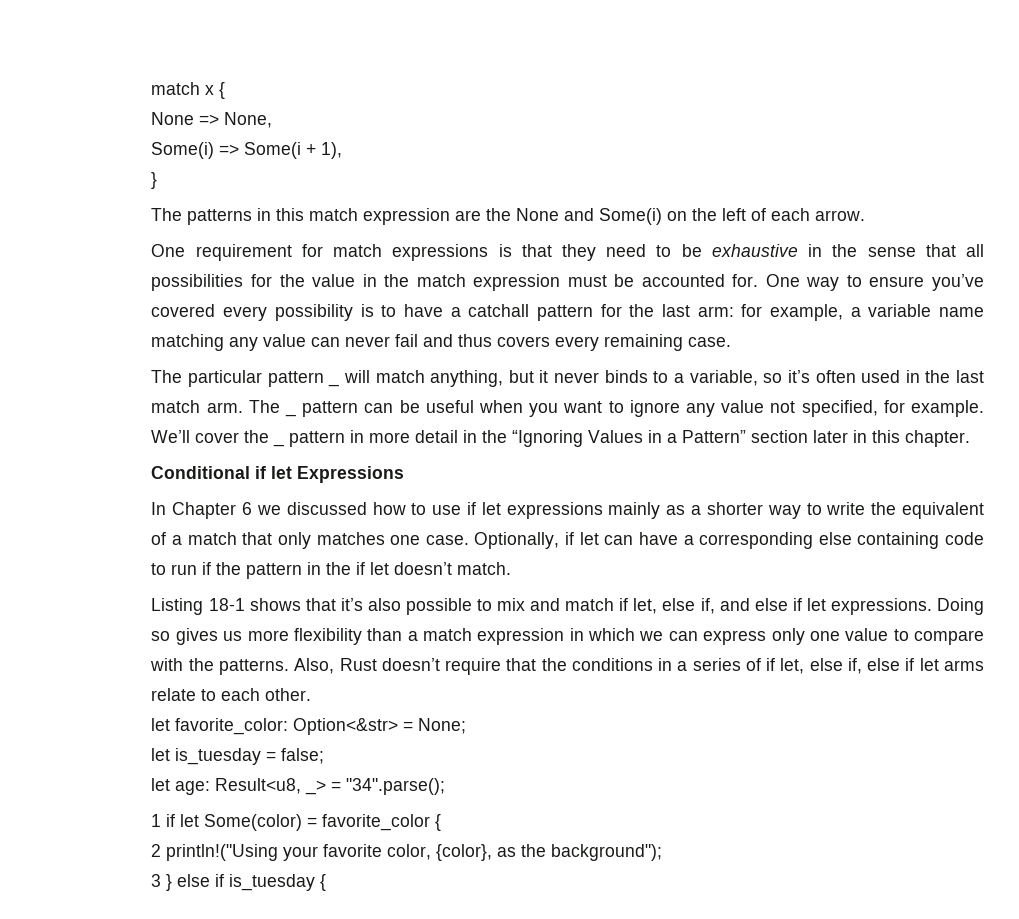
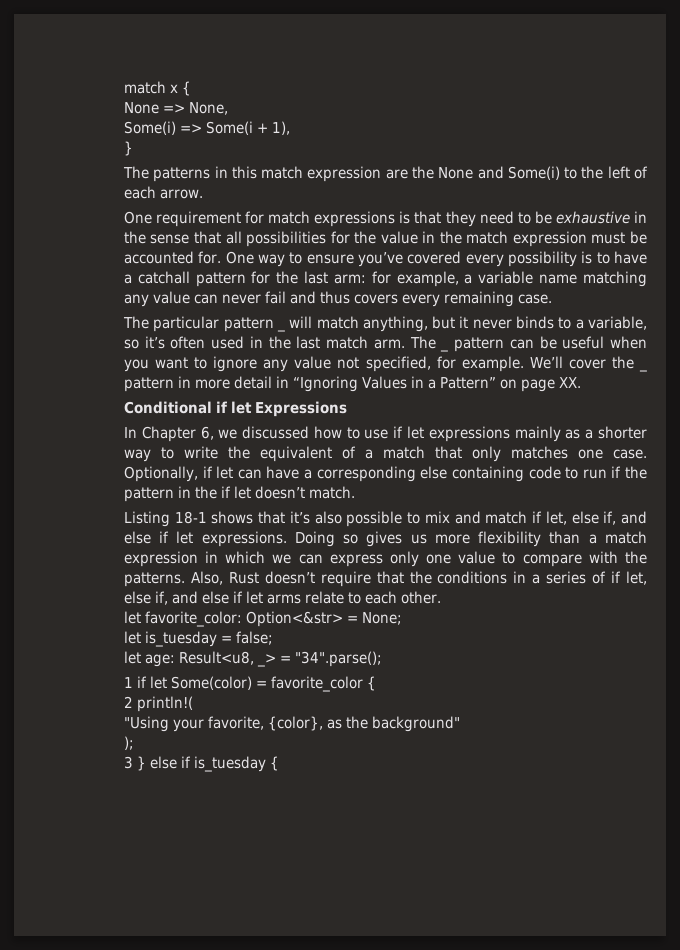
[667,211,688,221] on -> [564,167,578,179] to
[482,430,508,443] the -> (289, 382) none
[751,430,971,447] section later in this chapter. -> [499,377,581,392] on page XX.
[242,502,253,515] 6 -> [200,426,214,440] 6,
(862, 666) none -> [171,591,198,604] and
[166,844,432,861] println!("Using your favorite color, -> [136,696,193,712] [123,716,264,732] println!( // "Using your favorite,
[551,844,663,861] background"); -> [371,716,460,732] [123,736,134,750] background" // );

